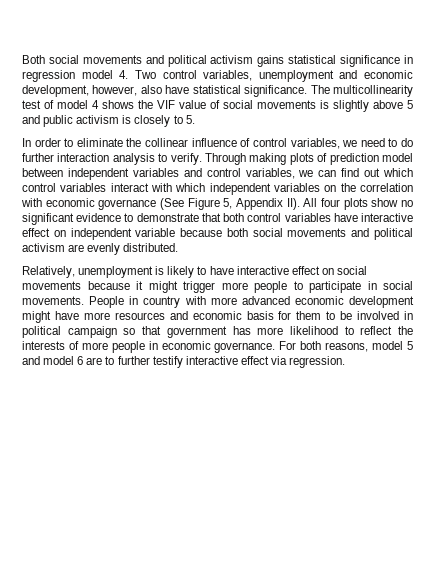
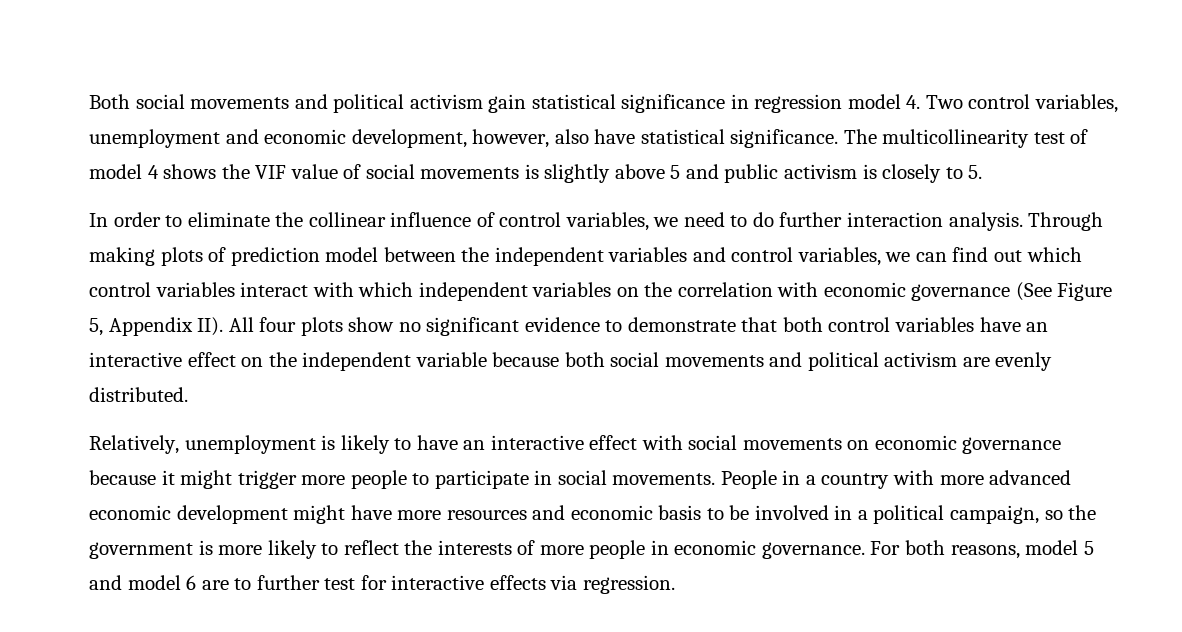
[257,55,285,67] gains -> [488,94,527,113] gain
[112,153,202,165] analysis to verify. -> [948,212,1023,231] analysis.
(63, 172) none -> [461,247,490,262] the
[361,213,413,222] [22,228,66,237] interactive effect on -> [1026,322,1049,332] [89,352,297,367] an interactive effect on the
[236,266,367,275] [22,281,81,290] interactive effect on social movements -> [463,435,1062,454] an interactive effect with social movements on economic governance
(139, 300) none -> [805,475,816,485] a
[278,311,322,320] for them -> (702, 512) none
[22,326,338,338] political campaign so that government has more likelihood -> [857,505,1097,524] [89,540,317,559] a political campaign, so the government is more likely
[152,356,269,368] testify interactive effect -> [324,575,546,590] test for interactive effects

